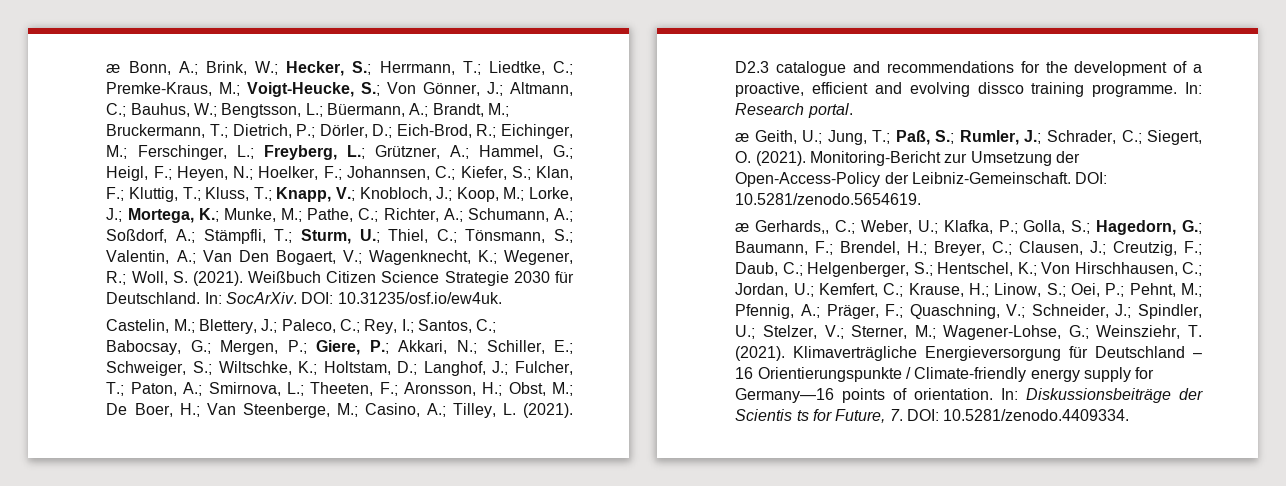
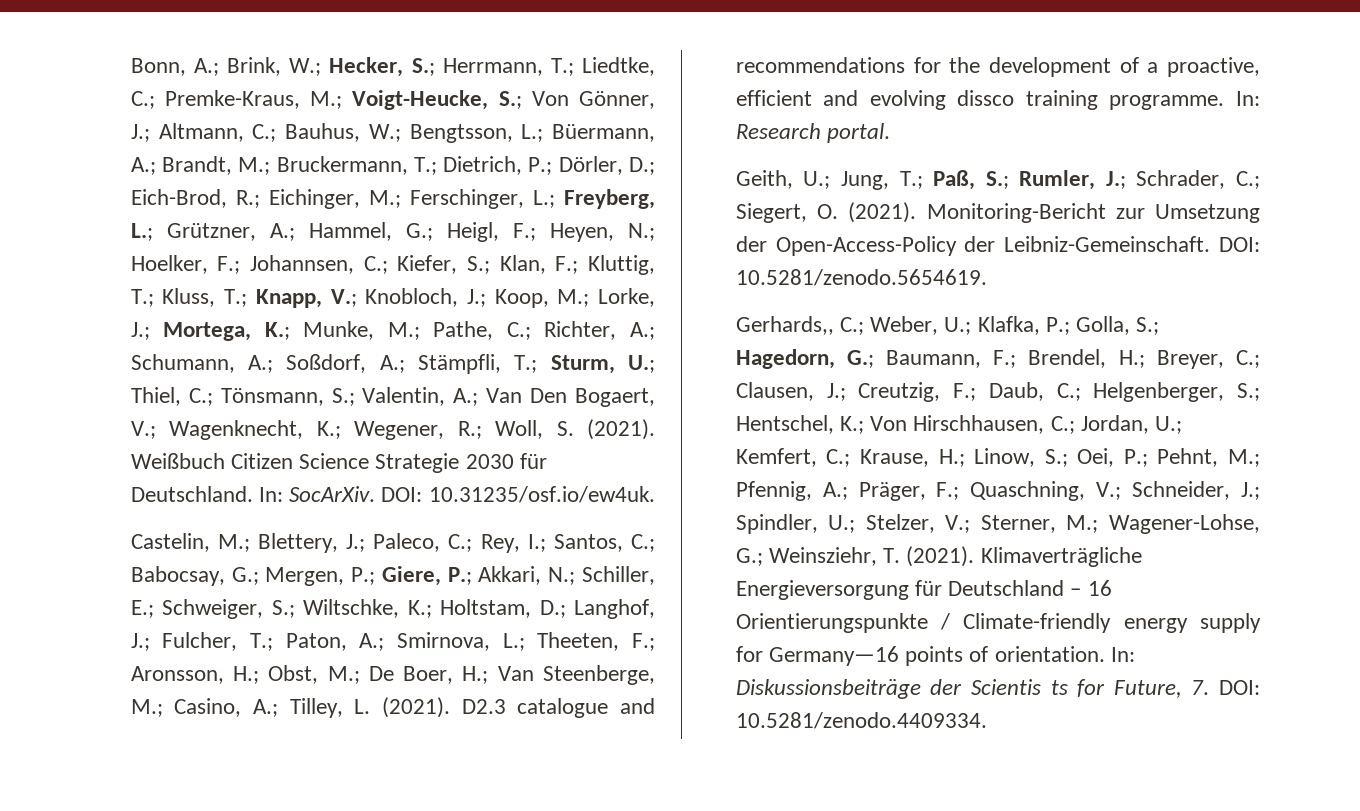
[106,64,121,73] æ -> (130, 67) none
[735,133,750,142] æ -> (891, 133) none
[735,223,750,232] æ -> (987, 277) none

